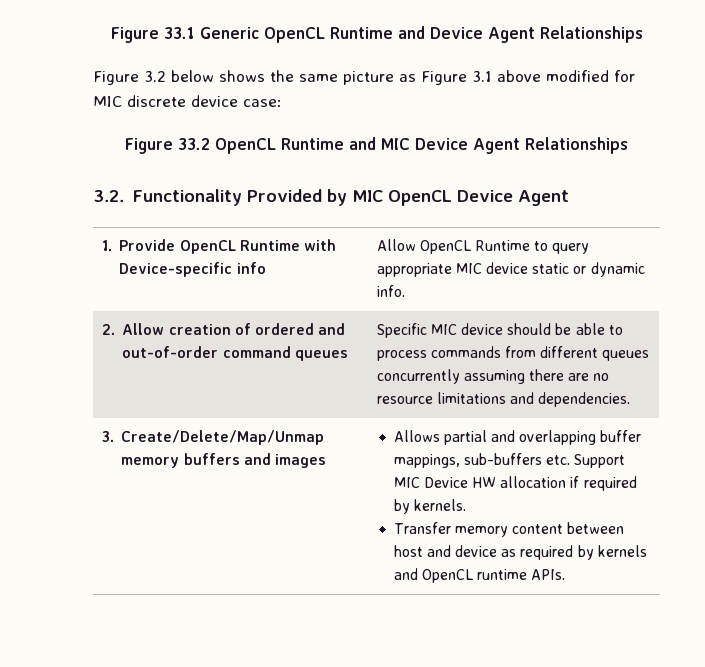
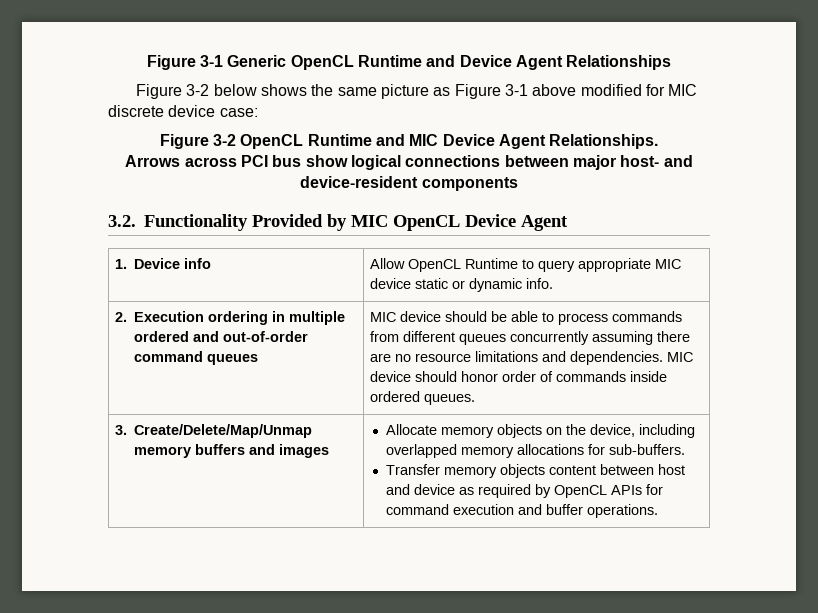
[110,27,195,43] Figure 33.1 -> [146,55,224,70] Figure 3-1
[144,71,166,82] 3.2 -> [186,84,210,96] 3-2
[472,71,492,82] 3.1 -> [504,84,528,96] 3-1
[178,138,210,150] 33.2 -> [213,134,237,146] 3-2
[525,137,628,154] Relationships -> [549,134,659,149] [125,155,693,170] [300,176,518,191] Relationships. // Arrows across PCI bus show logical connections between major host- and device-resident components
[119,239,337,254] [119,262,233,277] Provide OpenCL Runtime with Device-specific -> [133,258,180,269] Device
[122,323,251,335] Allow creation of -> [133,311,345,325] Execution ordering in multiple
[376,323,427,338] Specific -> (258, 359) none
(631, 399) none -> [666,352,693,362] [369,371,667,382] [369,391,475,405] MIC device should honor order of commands inside ordered queues.
[393,430,642,445] [393,453,626,468] [393,476,637,491] [393,499,466,514] Allows partial and overlapping buffer mappings, sub-buffers etc. Support MIC Device HW allocation if required by kernels. -> [385,424,695,438] [385,444,685,458] Allocate memory objects on the device, including overlapped memory allocations for sub-buffers.
(508, 531) none -> [499,464,545,478] objects
[597,545,647,557] [393,568,566,583] kernels and OpenCL runtime APIs. -> [553,484,663,498] [385,504,658,518] OpenCL APIs for command execution and buffer operations.

